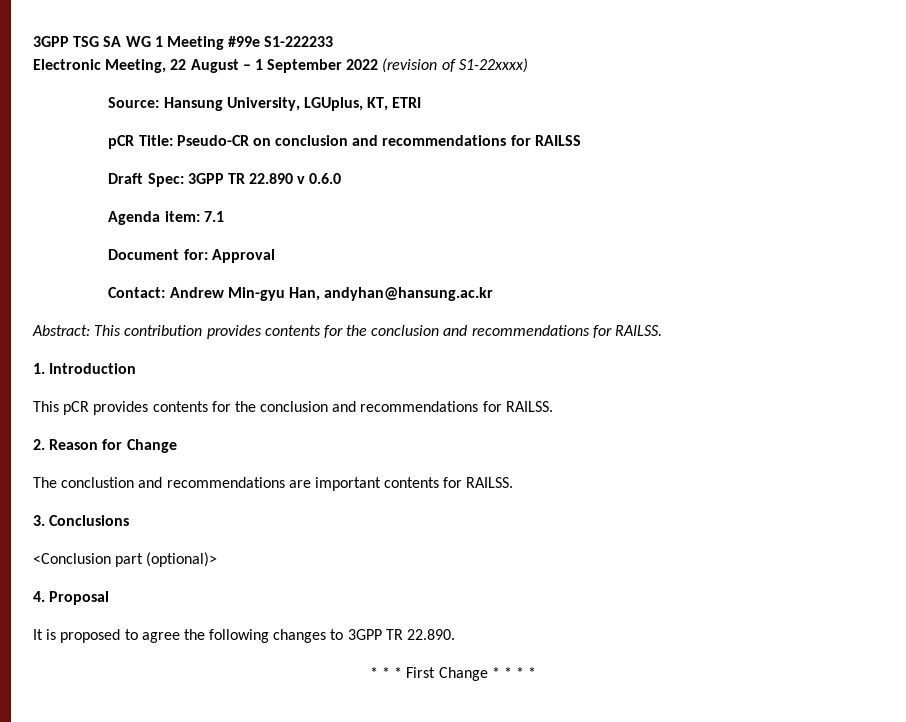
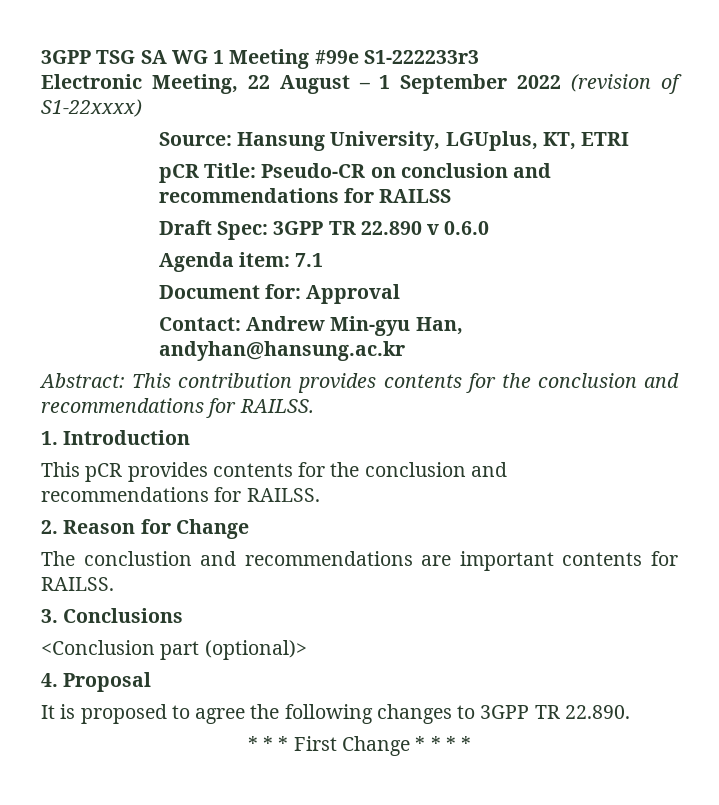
[264,36,334,47] S1-222233 -> [363,50,479,64] S1-222233r3

